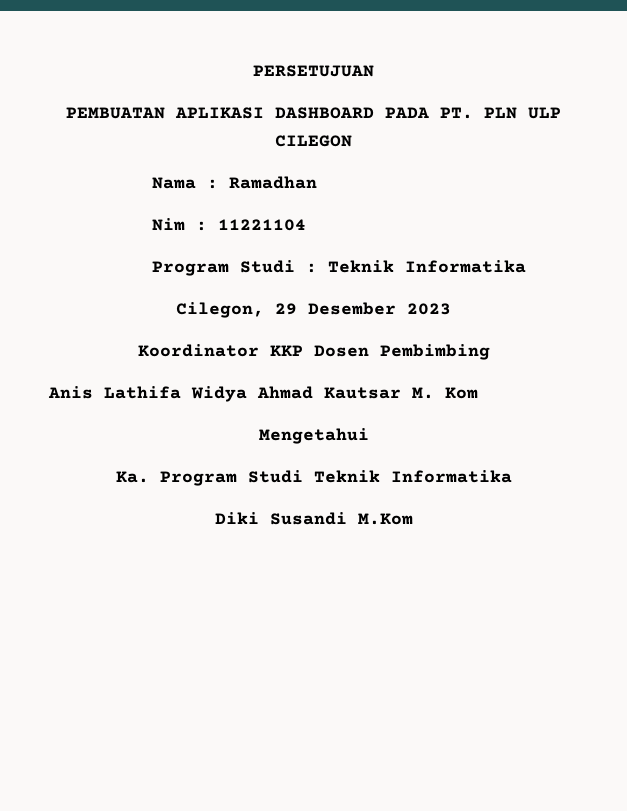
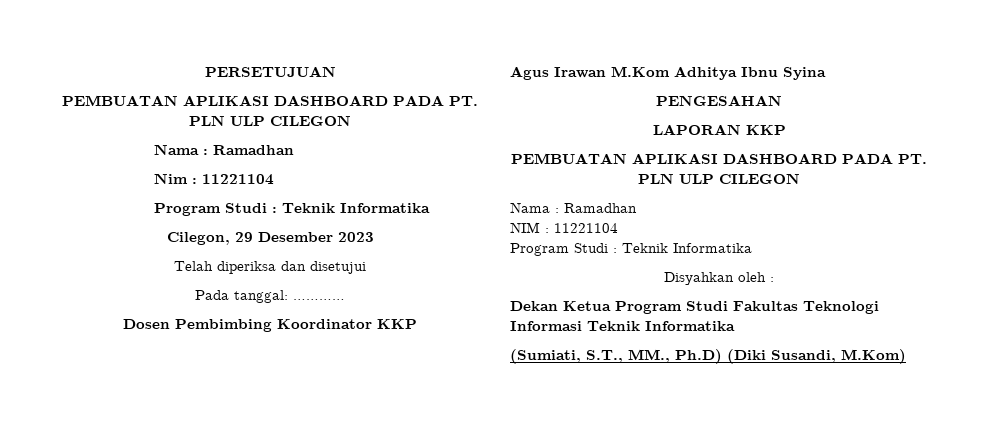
[137,344,490,360] [48,386,478,402] [258,428,369,444] [115,470,512,486] [214,512,413,525] Koordinator KKP Dosen Pembimbing // Anis Lathifa Widya Ahmad Kautsar M. Kom // Mengetahui // Ka. Program Studi Teknik Informatika // Diki Susandi M.Kom -> [174,261,366,274] [195,290,345,303] [123,319,417,332] [510,66,826,80] [656,95,782,106] [652,124,786,135] [511,153,927,164] [638,173,800,184] [510,202,637,213] [510,222,618,233] [510,243,752,256] [664,272,774,285] [510,301,879,314] [510,321,735,331] [510,349,906,364] Telah diperiksa dan disetujui // Pada tanggal: ………… // Dosen Pembimbing Koordinator KKP // Agus Irawan M.Kom Adhitya Ibnu Syina // PENGESAHAN // LAPORAN KKP // PEMBUATAN APLIKASI DASHBOARD PADA PT. PLN ULP CILEGON // Nama : Ramadhan // NIM : 11221104 // Program Studi : Teknik Informatika // Disyahkan oleh : // Dekan Ketua Program Studi Fakultas Teknologi Informasi Teknik Informatika // (Sumiati, S.T., MM., Ph.D) (Diki Susandi, M.Kom)

